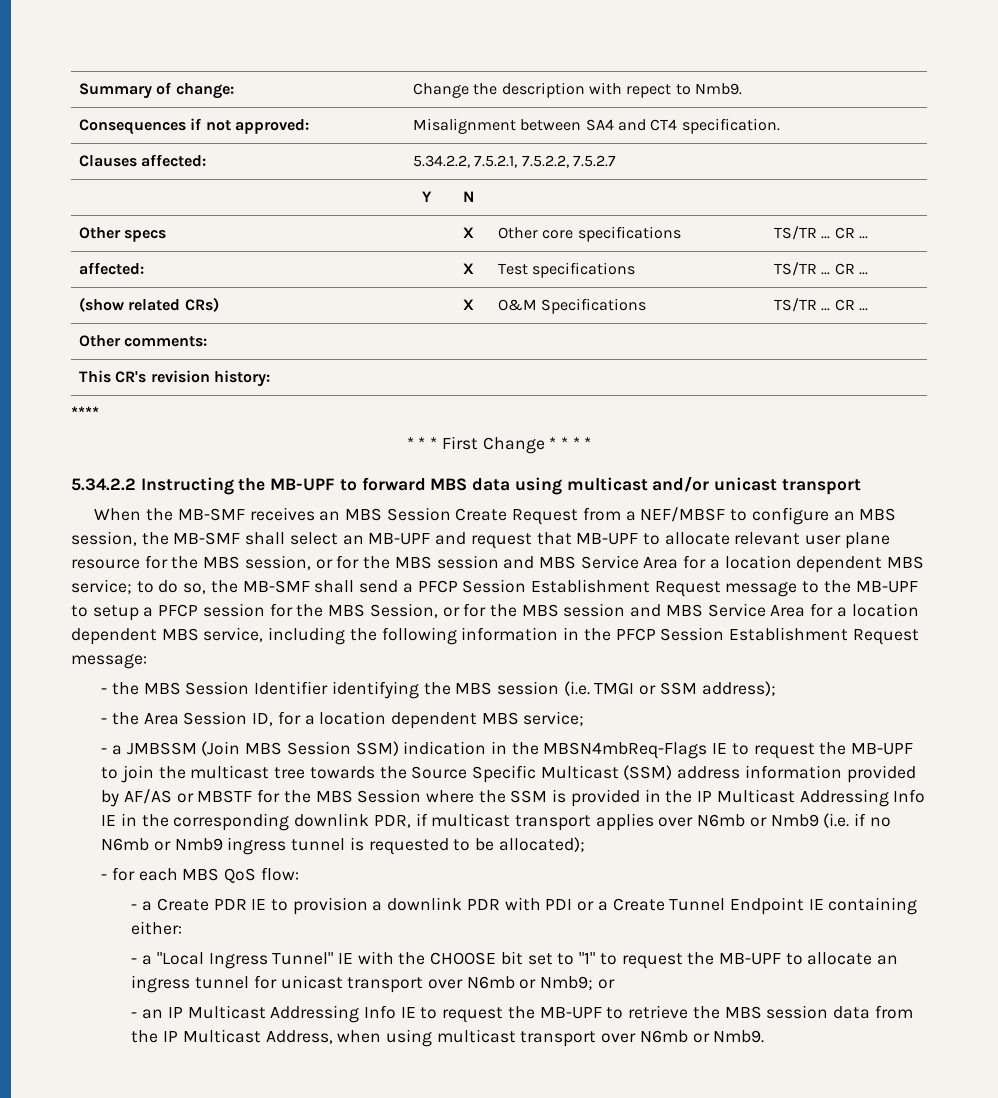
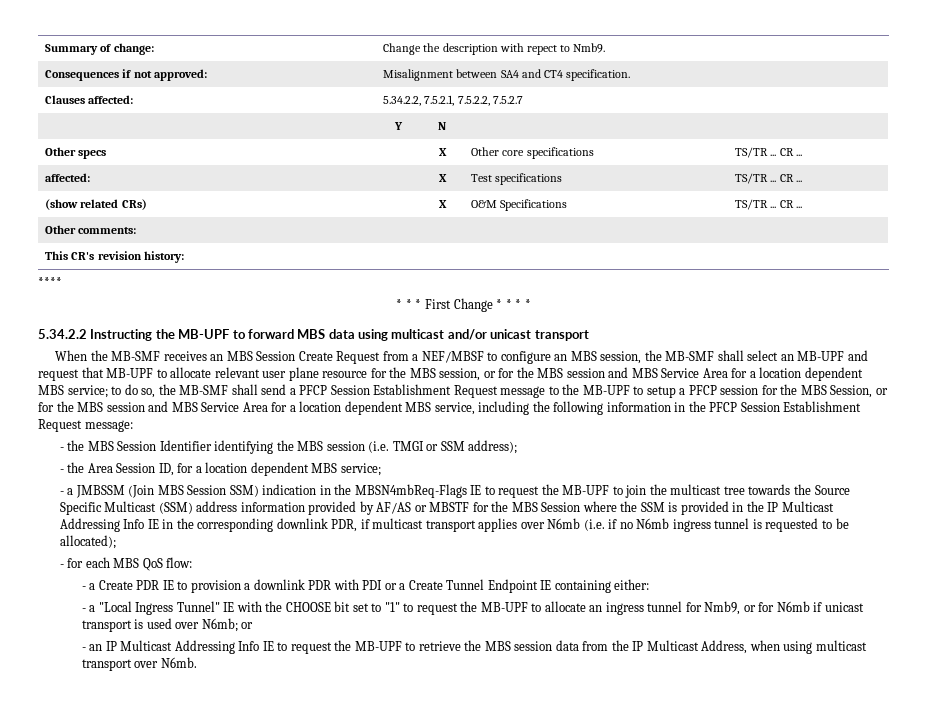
[749,814,819,827] or Nmb9 -> (581, 523) none
[153,838,223,851] or Nmb9 -> (670, 523) none
[280,975,594,993] unicast transport over N6mb or Nmb9; -> [704,601,864,615] [81,618,238,632] Nmb9, or for N6mb if unicast transport is used over N6mb;
[639,1030,765,1043] N6mb or Nmb9. -> [160,657,197,668] N6mb.

